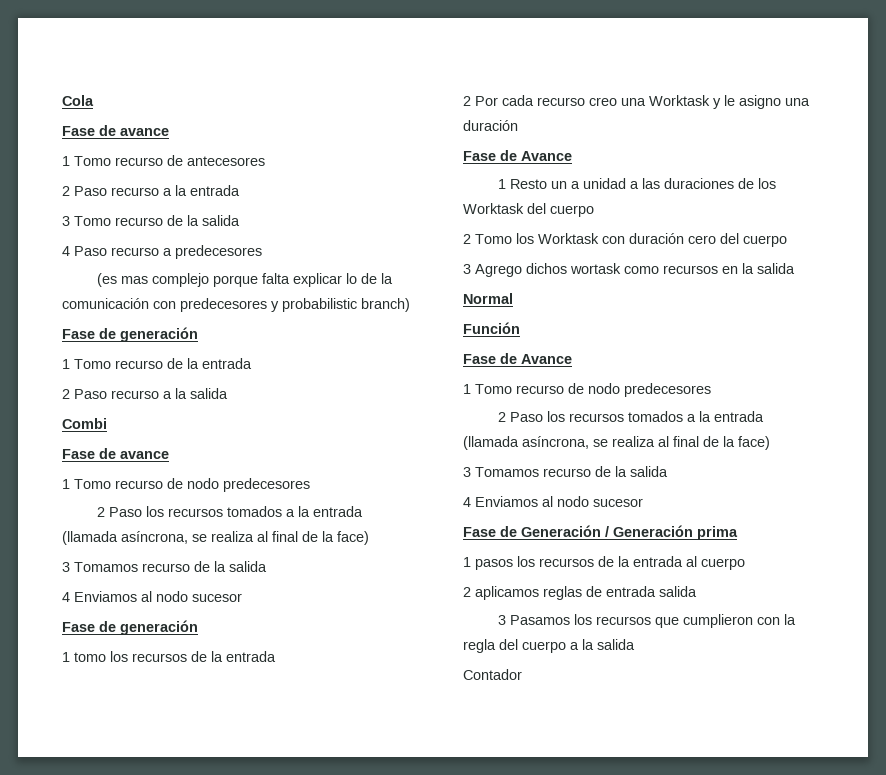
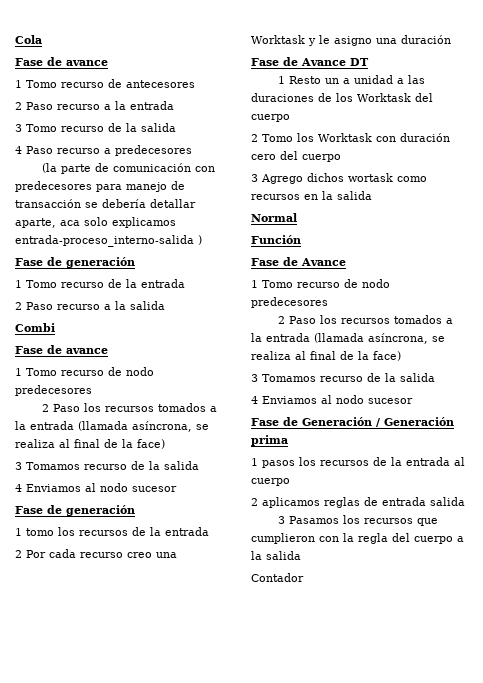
[96,273,393,287] [62,298,410,312] (es mas complejo porque falta explicar lo de la comunicación con predecesores y probabilistic branch) -> [42,163,216,174] [15,181,185,192] [15,199,196,208] [15,217,176,228] [15,235,202,247] (la parte de comunicación con predecesores para manejo de transacción se debería detallar aparte, aca solo explicamos entrada-proceso_interno-salida )
(572, 156) none -> [350,58,369,66] DT

